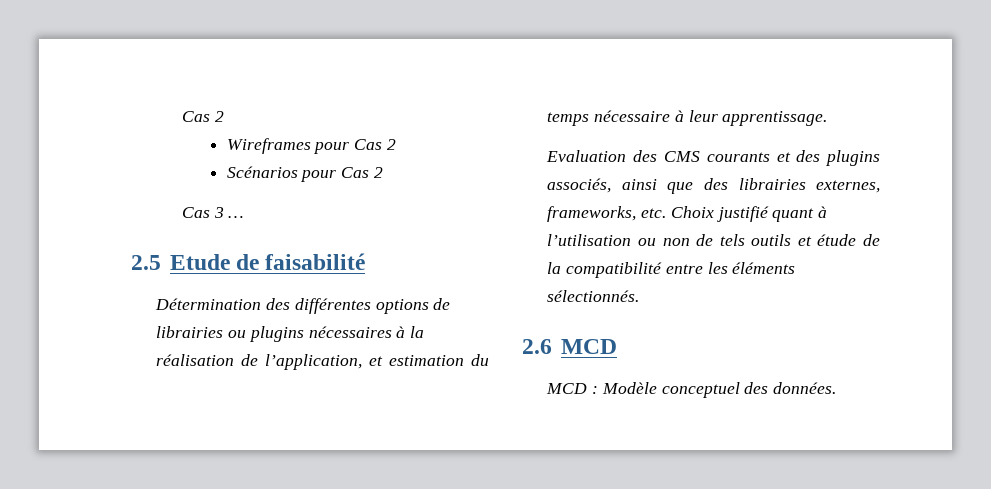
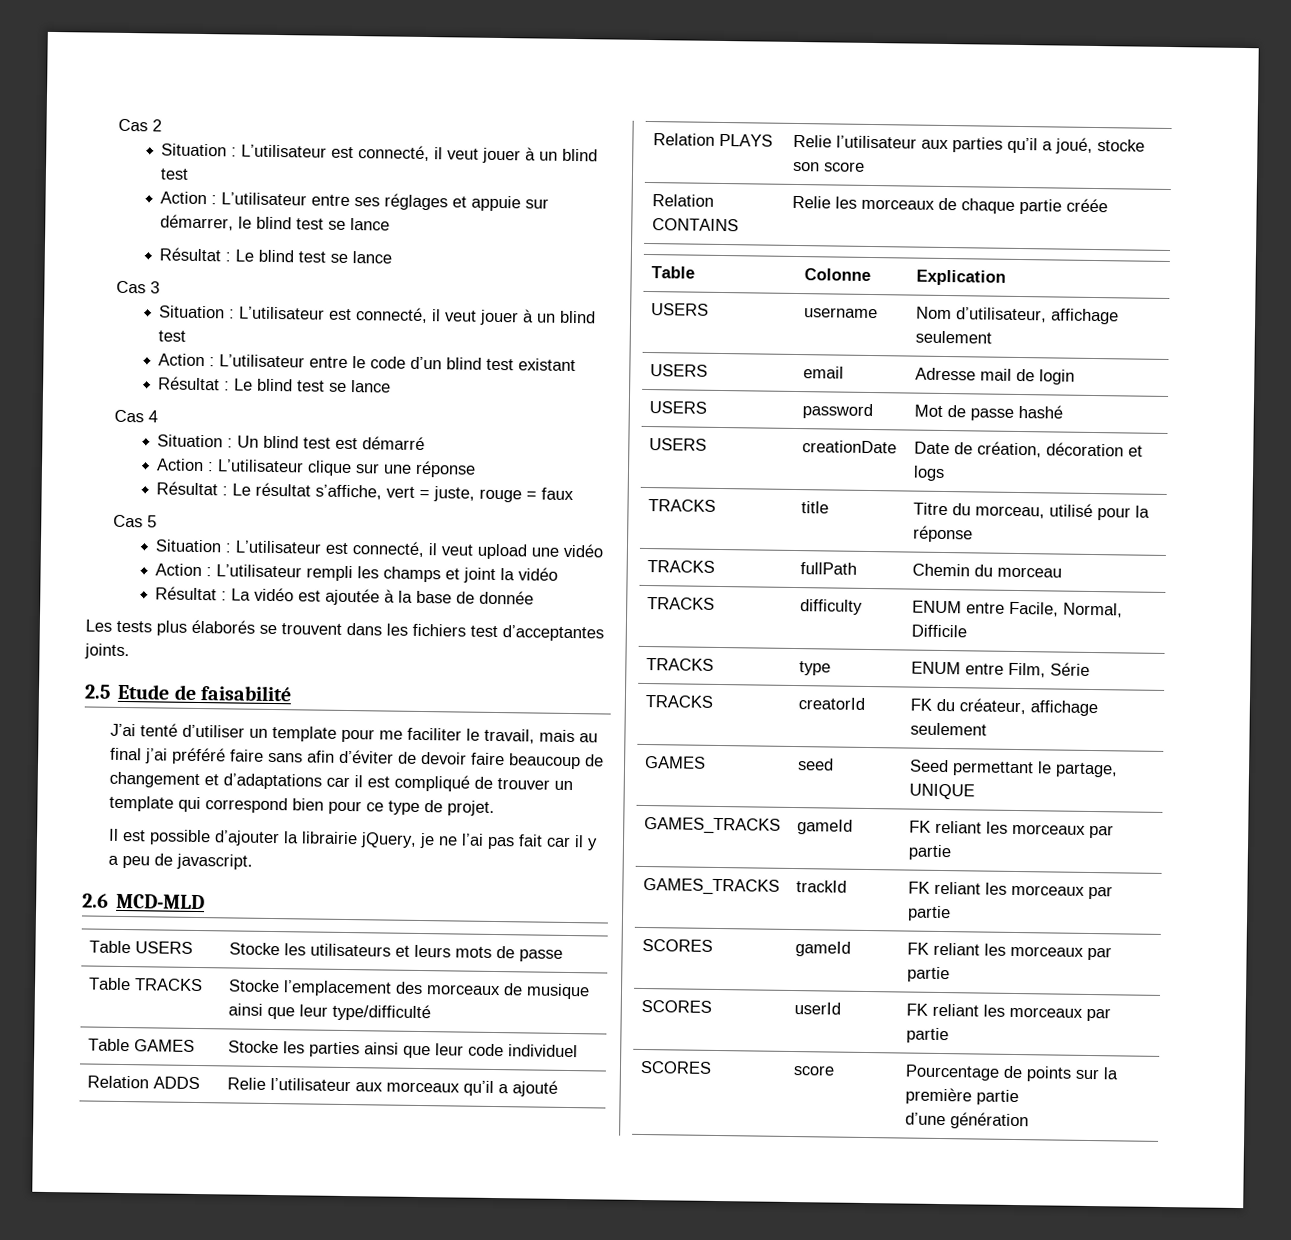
[181,111,224,122] [226,138,396,154] [226,166,383,182] [181,207,245,218] [131,253,366,270] [155,298,451,314] [156,326,425,342] [156,354,489,370] [547,110,828,126] [546,150,880,166] [547,178,880,194] [547,206,828,222] [547,234,880,246] [547,262,796,278] [547,290,640,302] [522,339,617,354] [546,382,837,398] Cas 2 // Wireframes pour Cas 2 // Scénarios pour Cas 2 // Cas 3 … // 2.5 Etude de faisabilité // Détermination des différentes options de librairies ou plugins nécessaires à la réalisation de l’application, et estimation du temps nécessaire à leur apprentissage. // Evaluation des CMS courants et des plugins associés, ainsi que des librairies externes, frameworks, etc. Choix justifié quant à l’utilisation ou non de tels outils et étude de la compatibilité entre les éléments sélectionnés. // 2.6 MCD // MCD : Modèle conceptuel des données. -> [117,118,162,132] [161,143,599,164] [160,168,190,180] [160,191,550,212] [160,214,391,231] [159,247,393,264] [115,280,160,294] [159,305,597,326] [158,330,187,342] [158,353,577,372] [158,376,392,393] [113,409,158,423] [157,434,426,451] [156,458,477,478] [156,481,575,503] [112,514,157,528] [155,539,605,560] [155,563,559,583] [155,586,535,606] [85,619,604,642] [84,643,130,660] [84,683,292,702] [109,723,598,744] [109,747,604,770] [108,771,573,792] [108,795,495,816] [107,828,598,851] [107,853,253,870] [82,893,206,910] [89,940,194,954] [229,942,564,962] [88,977,204,992] [228,979,591,1000] [228,1003,432,1022] [88,1038,196,1052] [228,1040,579,1059] [87,1075,201,1090] [227,1077,559,1097] [653,133,774,147] [793,134,1146,154] [793,161,866,172] [652,194,715,207] [652,218,740,232] [792,195,1109,215] [651,266,696,279] [804,268,872,282] [916,269,1007,286] [651,303,710,316] [804,307,879,319] [916,306,1120,325] [915,330,993,344] [650,364,709,377] [803,366,845,379] [915,367,1076,385] [649,401,708,414] [802,403,874,420] [914,404,1064,421] [649,438,708,451] [802,440,898,454] [914,441,1144,458] [913,465,946,482] [648,499,717,512] [801,501,830,514] [913,502,1151,521] [913,525,974,543] [647,560,716,573] [800,562,858,575] [912,563,1063,578] [647,597,716,610] [800,599,864,615] [912,600,1124,618] [911,624,968,638] [646,658,715,671] [799,661,832,676] [911,661,1091,678] [645,695,714,708] [798,697,866,710] [910,698,1099,717] [910,722,988,736] [645,756,707,769] [797,758,835,771] [909,759,1119,778] [909,783,976,800] [644,817,782,835] [797,819,854,835] [909,820,1115,839] [908,844,953,861] [643,877,781,896] [796,880,848,893] [908,881,1114,900] [907,905,952,922] [642,938,714,952] [795,941,852,957] [907,942,1113,961] [907,966,951,983] [641,999,713,1013] [794,1002,842,1015] [906,1003,1112,1022] [906,1027,950,1044] [640,1060,713,1074] [793,1065,836,1076] [905,1064,1120,1082] [905,1087,1020,1106] [905,1112,1030,1130] Cas 2 // Situation : L’utilisateur est connecté, il veut jouer à un blind test // Action : L’utilisateur entre ses réglages et appuie sur démarrer, le blind test se lance // Résultat : Le blind test se lance // Cas 3 // Situation : L’utilisateur est connecté, il veut jouer à un blind test // Action : L’utilisateur entre le code d’un blind test existant // Résultat : Le blind test se lance // Cas 4 // Situation : Un blind test est démarré // Action : L’utilisateur clique sur une réponse // Résultat : Le résultat s’affiche, vert = juste, rouge = faux // Cas 5 // Situation : L’utilisateur est connecté, il veut upload une vidéo // Action : L’utilisateur rempli les champs et joint la vidéo // Résultat : La vidéo est ajoutée à la base de donnée // Les tests plus élaborés se trouvent dans les fichiers test d’acceptantes joints. // 2.5 Etude de faisabilité // J’ai tenté d’utiliser un template pour me faciliter le travail, mais au final j’ai préféré faire sans afin d’éviter de devoir faire beaucoup de changement et d’adaptations car il est compliqué de trouver un template qui correspond bien pour ce type de projet. // Il est possible d’ajouter la librairie jQuery, je ne l’ai pas fait car il y a peu de javascript. // 2.6 MCD-MLD // Table USERS | Stocke les utilisateurs et leurs mots de passe // Table TRACKS | Stocke l’emplacement des morceaux de musique ainsi que leur type/difficulté // Table GAMES | Stocke les parties ainsi que leur code individuel // Relation ADDS | Relie l’utilisateur aux morceaux qu’il a ajouté // Relation PLAYS | Relie l’utilisateur aux parties qu’il a joué, stocke son score // Relation CONTAINS | Relie les morceaux de chaque partie créée // Table | Colonne | Explication // USERS | username | Nom d’utilisateur, affichage seulement // USERS | email | Adresse mail de login // USERS | password | Mot de passe hashé // USERS | creationDate | Date de création, décoration et logs // TRACKS | title | Titre du morceau, utilisé pour la réponse // TRACKS | fullPath | Chemin du morceau // TRACKS | difficulty | ENUM entre Facile, Normal, Difficile // TRACKS | type | ENUM entre Film, Série // TRACKS | creatorId | FK du créateur, affichage seulement // GAMES | seed | Seed permettant le partage, UNIQUE // GAMES_TRACKS | gameId | FK reliant les morceaux par partie // GAMES_TRACKS | trackId | FK reliant les morceaux par partie // SCORES | gameId | FK reliant les morceaux par partie // SCORES | userId | FK reliant les morceaux par partie // SCORES | score | Pourcentage de points sur la première partie // d’une génération

